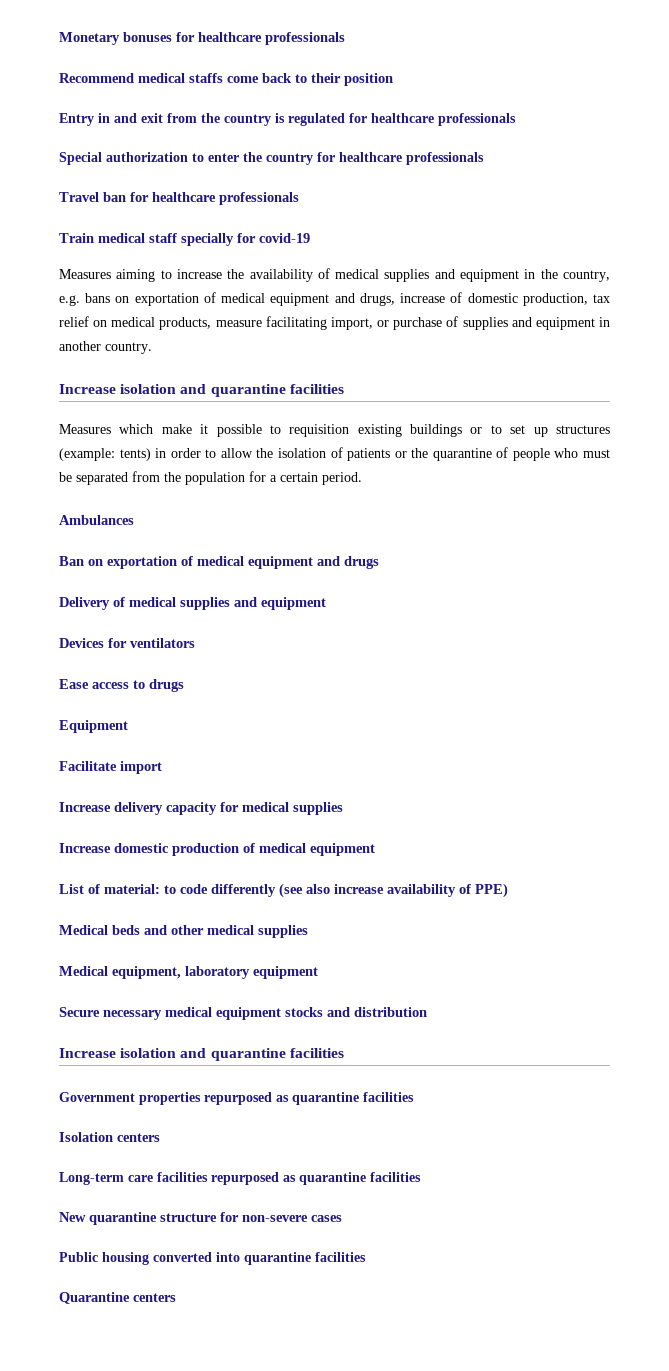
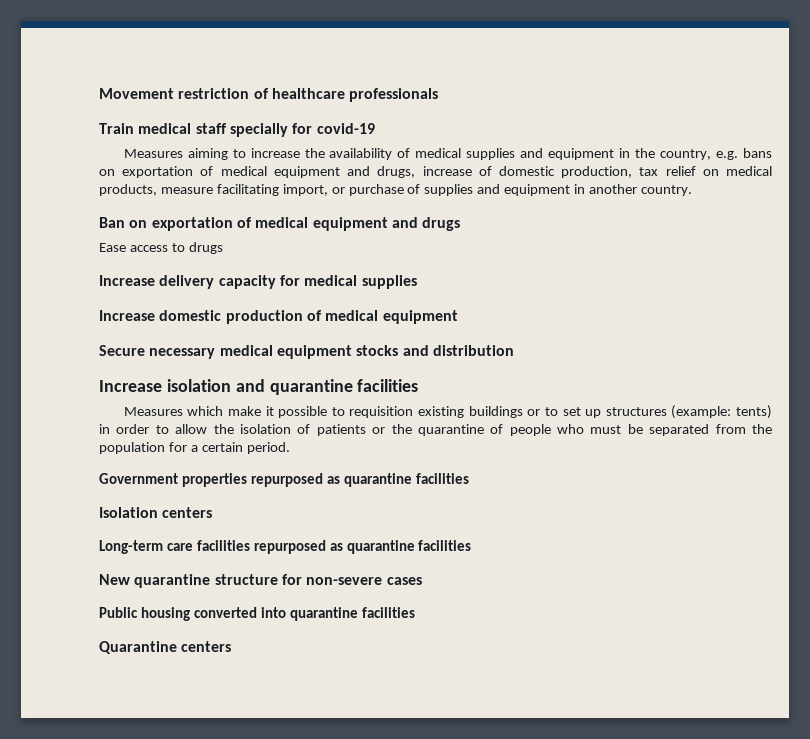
[59,32,345,45] [59,73,393,86] [59,113,516,126] [59,152,484,165] [59,192,149,202] Monetary bonuses for healthcare professionals // Recommend medical staffs come back to their position // Entry in and exit from the country is regulated for healthcare professionals // Special authorization to enter the country for healthcare professionals // Travel ban for -> [99,88,269,99] Movement restriction of
(152, 348) none -> [99,217,461,231] [99,242,223,254] [99,275,417,289] [99,310,458,324] [99,345,514,359] // Ban on exportation of medical equipment and drugs // Ease access to drugs // Increase delivery capacity for medical supplies // Increase domestic production of medical equipment // Secure necessary medical equipment stocks and distribution
[59,515,134,525] [59,556,379,569] [59,597,326,610] [59,638,195,648] [59,679,184,692] [59,720,128,733] [59,761,162,774] [59,802,343,815] [59,843,375,856] [59,883,508,898] [59,925,308,938] [59,966,318,979] [59,1007,427,1020] [59,1048,344,1061] // Ambulances // Ban on exportation of medical equipment and drugs // Delivery of medical supplies and equipment // Devices for ventilators // Ease access to drugs // Equipment // Facilitate import // Increase delivery capacity for medical supplies // Increase domestic production of medical equipment // List of material: to code differently (see also increase availability of PPE) // Medical beds and other medical supplies // Medical equipment, laboratory equipment // Secure necessary medical equipment stocks and distribution // Increase isolation and quarantine facilities -> (290, 448) none

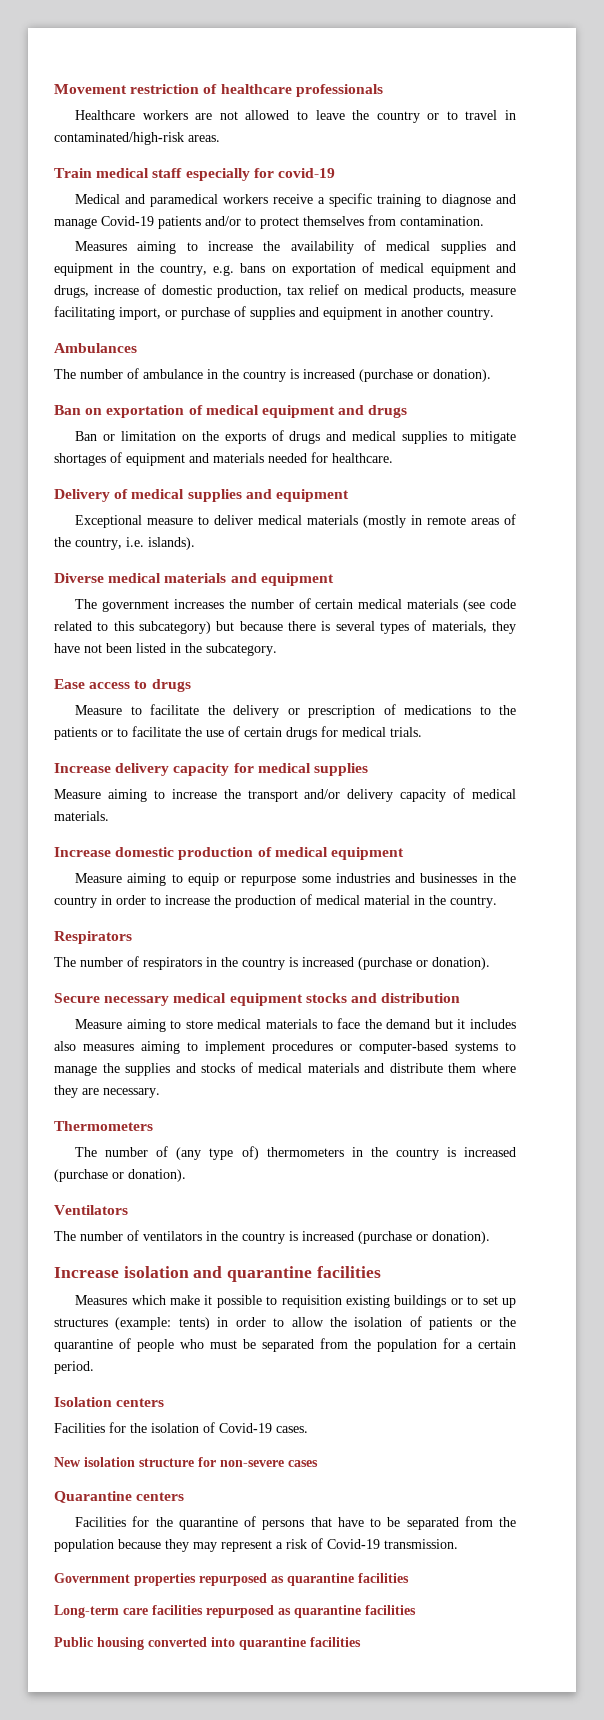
(439, 95) none -> [75,110,517,123] [54,132,220,145] // Healthcare workers are not allowed to leave the country or to travel in contaminated/high-risk areas.
[229,123,288,137] specially -> [185,168,250,181] especially
(375, 128) none -> [75,193,516,207] [54,215,484,229] // Medical and paramedical workers receive a specific training to diagnose and manage Covid-19 patients and/or to protect themselves from contamination.
(692, 190) none -> [54,343,137,353] [54,368,491,382] // Ambulances // The number of ambulance in the country is increased (purchase or donation).
[99,242,223,254] Ease access to drugs -> [75,430,516,444] [54,452,393,466] [54,489,349,502] [75,514,516,528] [54,537,195,550] [54,573,334,586] [75,598,516,612] [54,620,516,634] [54,643,277,656] [54,679,191,692] [75,704,516,718] [54,726,422,740] Ban or limitation on the exports of drugs and medical supplies to mitigate shortages of equipment and materials needed for healthcare. // Delivery of medical supplies and equipment // Exceptional measure to deliver medical materials (mostly in remote areas of the country, i.e. islands). // Diverse medical materials and equipment // The government increases the number of certain medical materials (see code related to this subcategory) but because there is several types of materials, they have not been listed in the subcategory. // Ease access to drugs // Measure to facilitate the delivery or prescription of medications to the patients or to facilitate the use of certain drugs for medical trials.
(417, 282) none -> [54,788,516,802] [54,811,109,821] // Measure aiming to increase the transport and/or delivery capacity of medical materials.
(458, 317) none -> [75,873,516,886] [54,894,497,908] [54,931,132,944] [54,956,490,970] // Measure aiming to equip or repurpose some industries and businesses in the country in order to increase the production of medical material in the country. // Respirators // The number of respirators in the country is increased (purchase or donation).
(514, 350) none -> [75,1018,517,1032] [54,1041,516,1054] [54,1062,516,1076] [54,1085,160,1098] [54,1121,153,1131] [75,1146,516,1160] [54,1169,186,1182] [54,1205,128,1215] [54,1230,490,1244] // Measure aiming to store medical materials to face the demand but it includes also measures aiming to implement procedures or computer-based systems to manage the supplies and stocks of medical materials and distribute them where they are necessary. // Thermometers // The number of (any type of) thermometers in the country is increased (purchase or donation). // Ventilators // The number of ventilators in the country is increased (purchase or donation).
(290, 448) none -> [54,1397,165,1407] [54,1422,308,1433] [54,1457,318,1467] [54,1491,185,1503] [75,1516,516,1530] [54,1538,458,1552] // Isolation centers // Facilities for the isolation of Covid-19 cases. // New isolation structure for non-severe cases // Quarantine centers // Facilities for the quarantine of persons that have to be separated from the population because they may represent a risk of Covid-19 transmission.
[99,507,213,518] // Isolation centers -> (409, 1578) none
[99,574,422,588] // New quarantine structure for non-severe cases -> (416, 1610) none
[99,641,232,654] // Quarantine centers -> (361, 1642) none

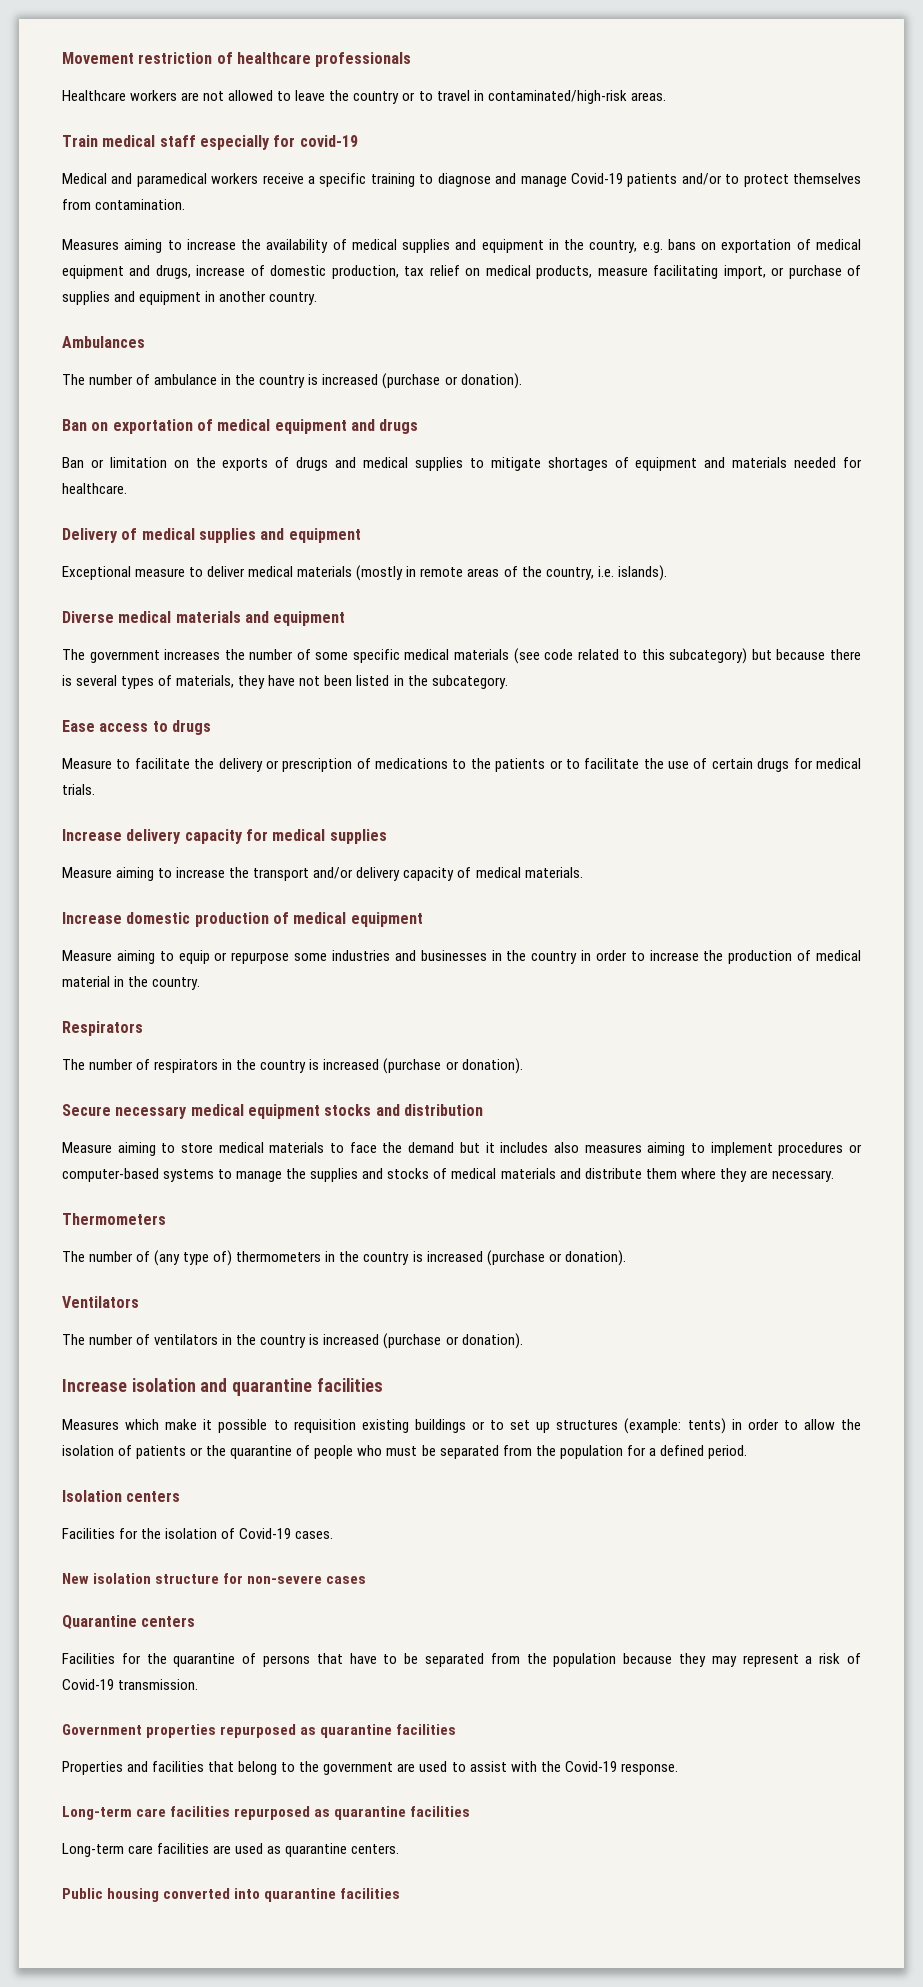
[315,599,354,609] certain -> [315,649,400,663] some specific
[478,1339,516,1349] certain -> [659,1445,704,1456] defined
(409, 1578) none -> [62,1761,678,1775] // Properties and facilities that belong to the government are used to assist with the Covid-19 response.
(416, 1610) none -> [62,1843,400,1857] // Long-term care facilities are used as quarantine centers.

